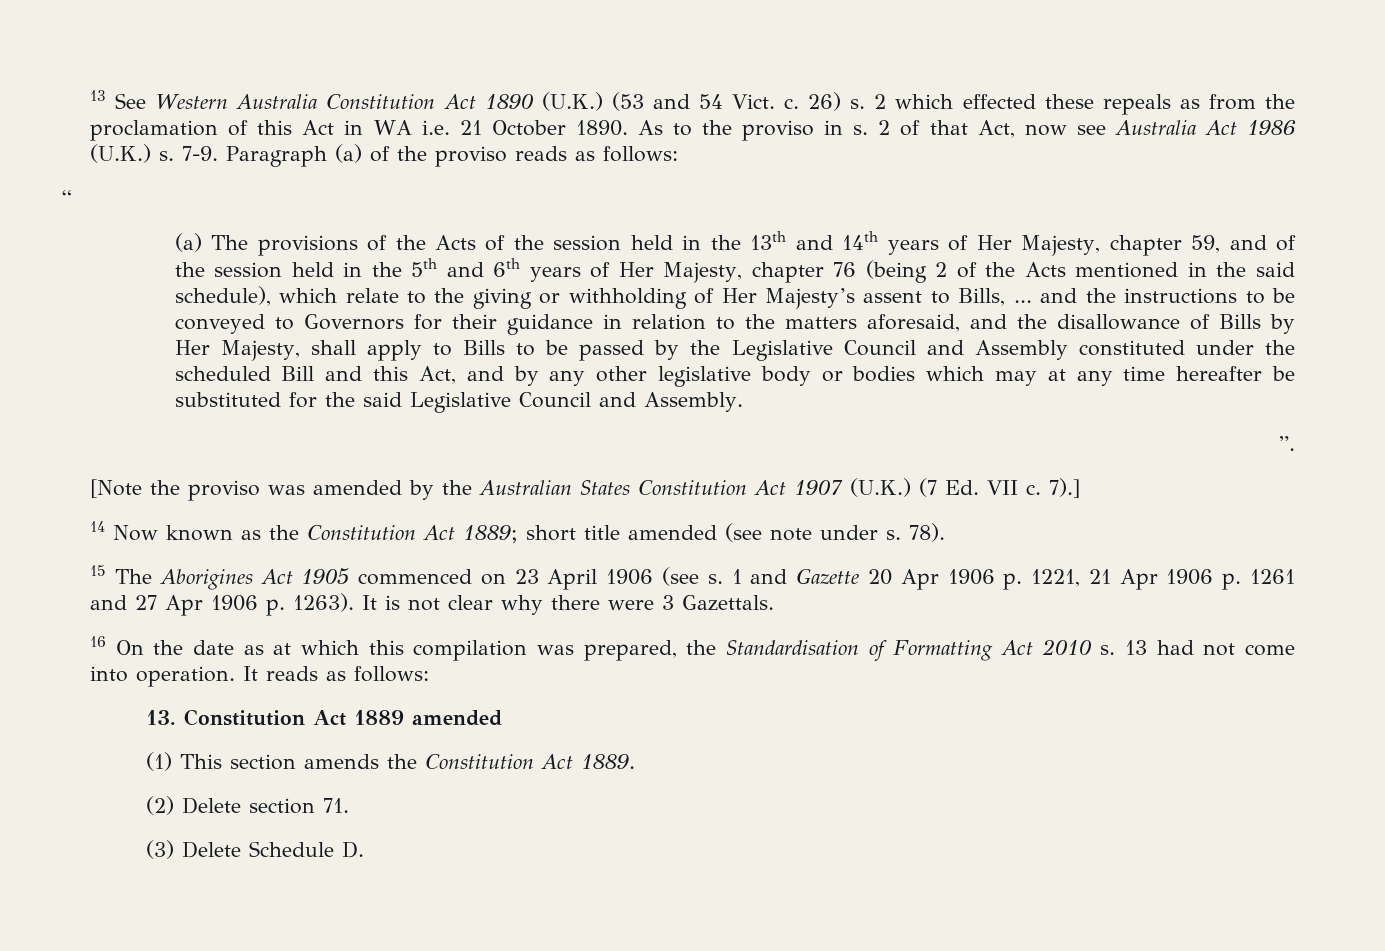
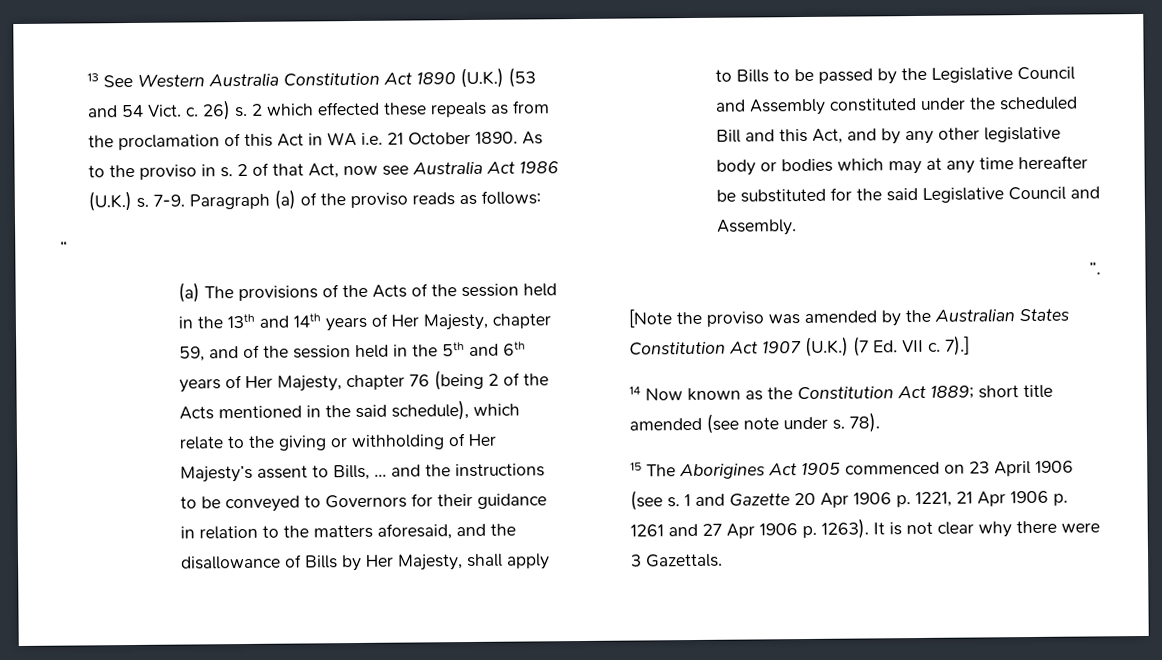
[90,636,1295,661] [90,666,430,687] [146,709,503,726] [146,752,636,771] [146,796,350,815] [146,840,365,859] // 16 On the date as at which this compilation was prepared, the Standardisation of Formatting Act 2010 s. 13 had not come into operation. It reads as follows: // 13. Constitution Act 1889 amended // (1) This section amends the Constitution Act 1889. // (2) Delete section 71. // (3) Delete Schedule D. -> (724, 560) none

